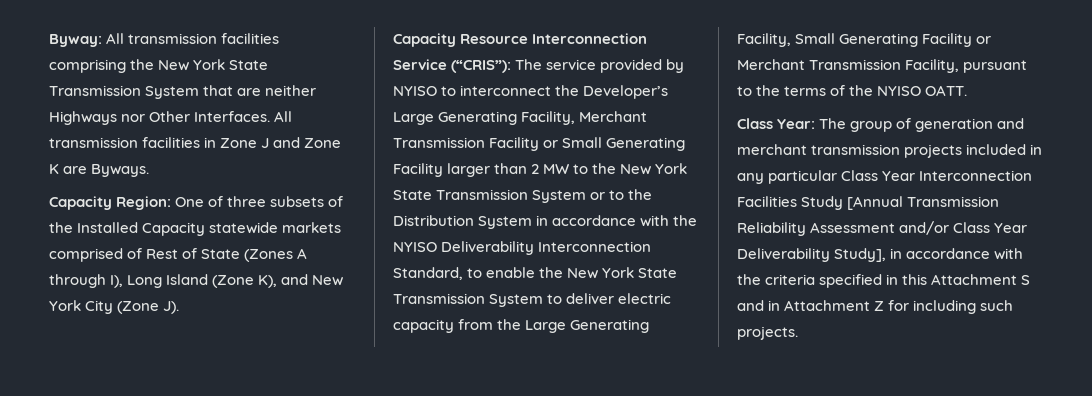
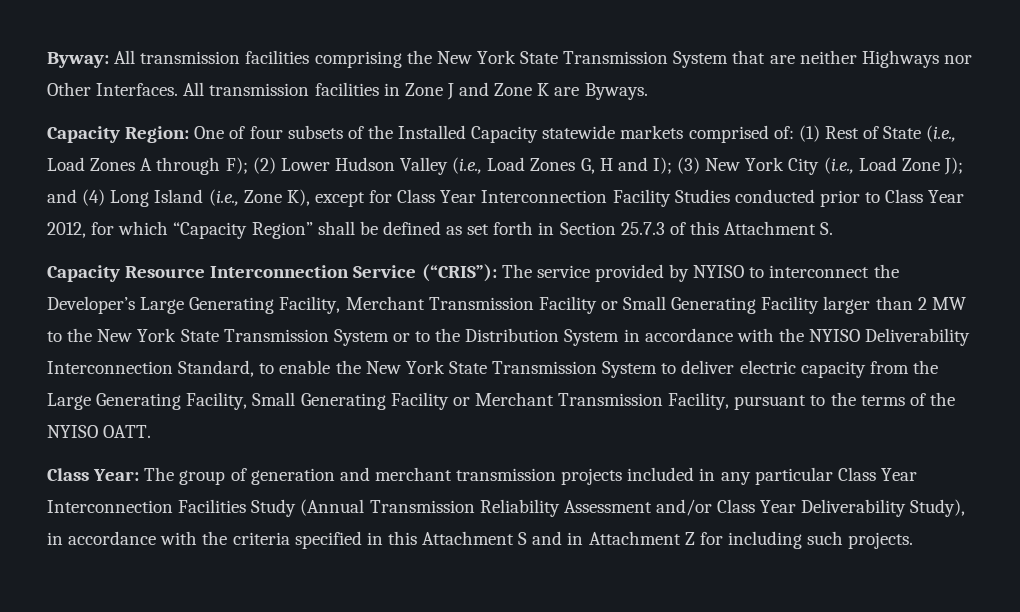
[227,196,267,207] three -> [249,126,283,139] four
[127,248,143,259] of -> [773,125,820,142] of: (1)
[244,248,308,262] [49,274,344,288] [49,300,180,314] (Zones A through I), Long Island (Zone K), and New York City (Zone J). -> [926,125,957,142] [47,157,963,175] [47,189,965,207] [47,221,834,239] (i.e., Load Zones A through F); (2) Lower Hudson Valley (i.e., Load Zones G, H and I); (3) New York City (i.e., Load Zone J); and (4) Long Island (i.e., Zone K), except for Class Year Interconnection Facility Studies conducted prior to Class Year 2012, for which “Capacity Region” shall be defined as set forth in Section 25.7.3 of this Attachment S.
[847,196,904,210] [Annual -> [300,499,365,516] (Annual
[834,248,887,262] Study], -> [910,499,966,517] Study),

